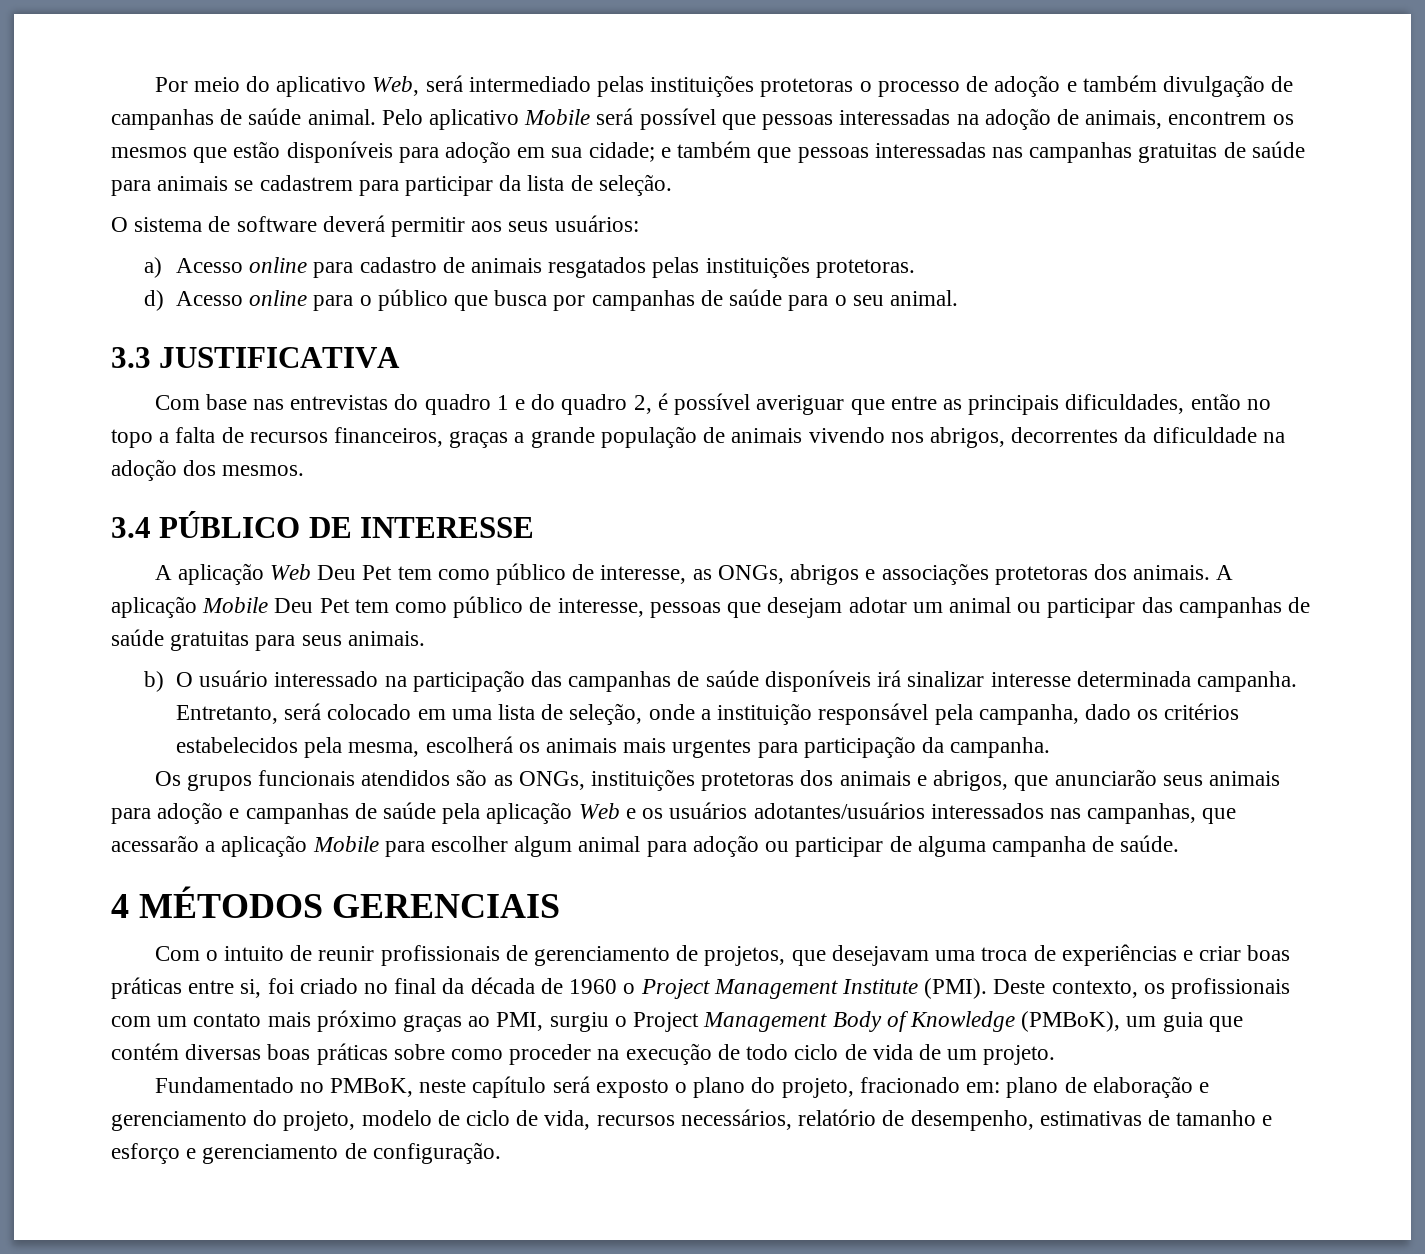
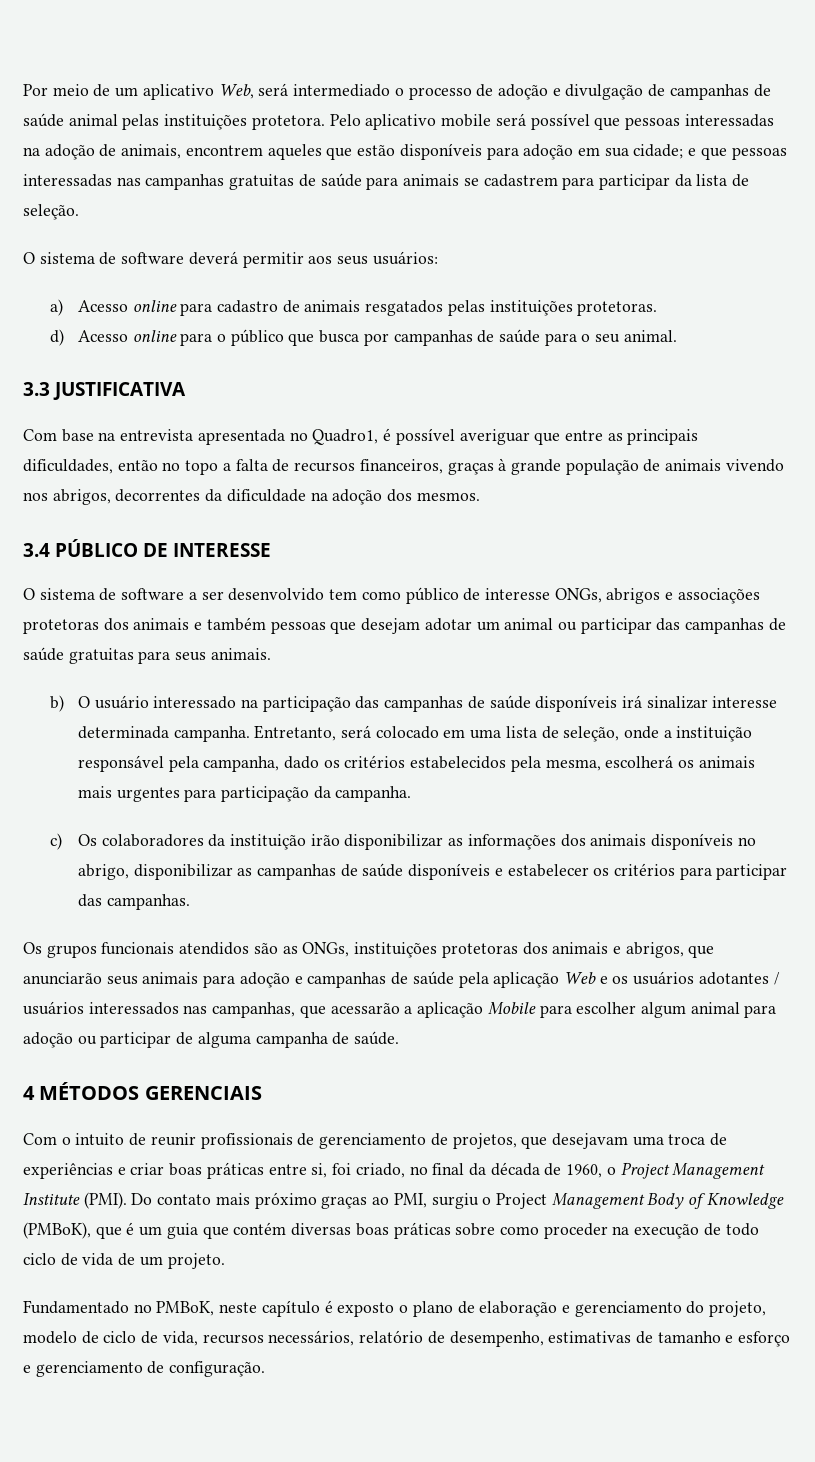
[245,76,270,92] do -> [93,84,139,97] de um
[597,75,854,97] pelas instituições protetoras -> (391, 90) none
[1082,75,1157,92] também -> (561, 92) none
[307,109,376,125] animal. -> [68,114,325,130] animal pelas instituições protetora.
[524,109,591,125] Mobile -> [441,114,492,127] mobile
[1272,114,1294,125] [111,147,187,158] os mesmos -> [267,144,322,160] aqueles
[677,141,752,158] também -> (697, 152) none
[252,394,652,415] nas entrevistas do quadro 1 e do quadro 2, -> [98,429,379,445] na entrevista apresentada no Quadro1,
[514,432,525,443] a -> [498,458,507,471] à
[154,563,712,585] A aplicação Web Deu Pet tem como público de interesse, as -> [23,587,550,604] O sistema de software a ser desenvolvido tem como público de interesse
[1133,565,1234,580] [111,596,644,618] animais. A aplicação Mobile Deu Pet tem como público de interesse, -> [133,617,266,631] animais e também
(1051, 747) none -> [50,833,756,850] [77,863,788,880] [77,894,190,910] // c) Os colaboradores da instituição irão disponibilizar as informações dos animais disponíveis no abrigo, disponibilizar as campanhas de saúde disponíveis e estabelecer os critérios para participar das campanhas.
[753,802,925,819] adotantes/usuários -> [698,972,780,985] [23,1001,84,1015] adotantes / usuários
[299,978,358,994] criado -> [355,1163,405,1178] criado,
[569,979,618,994] 1960 -> [566,1164,603,1178] 1960,
[993,978,1290,999] [111,1016,188,1027] Deste contexto, os profissionais com um -> [131,1193,153,1205] Do
(1121, 1021) none -> [95,1222,135,1239] que é
[552,1076,590,1093] será -> [324,1300,333,1313] é
[751,1077,1059,1098] do projeto, fracionado em: plano -> (453, 1309) none

